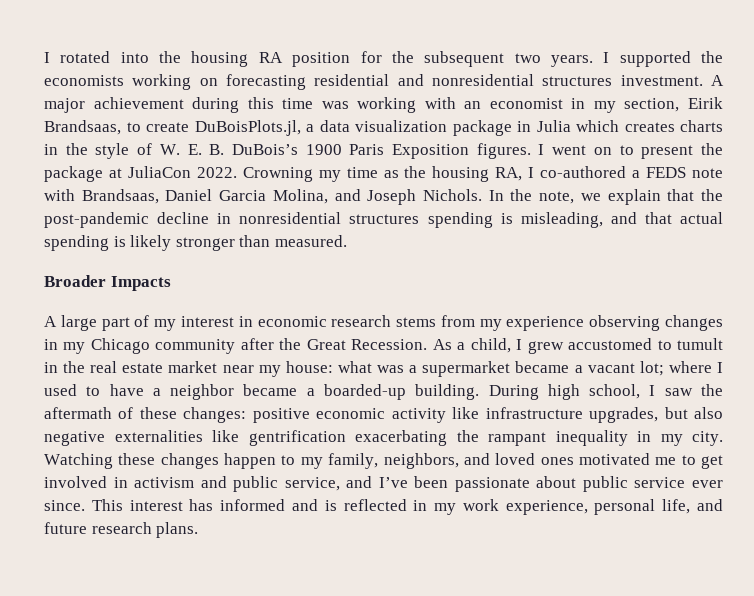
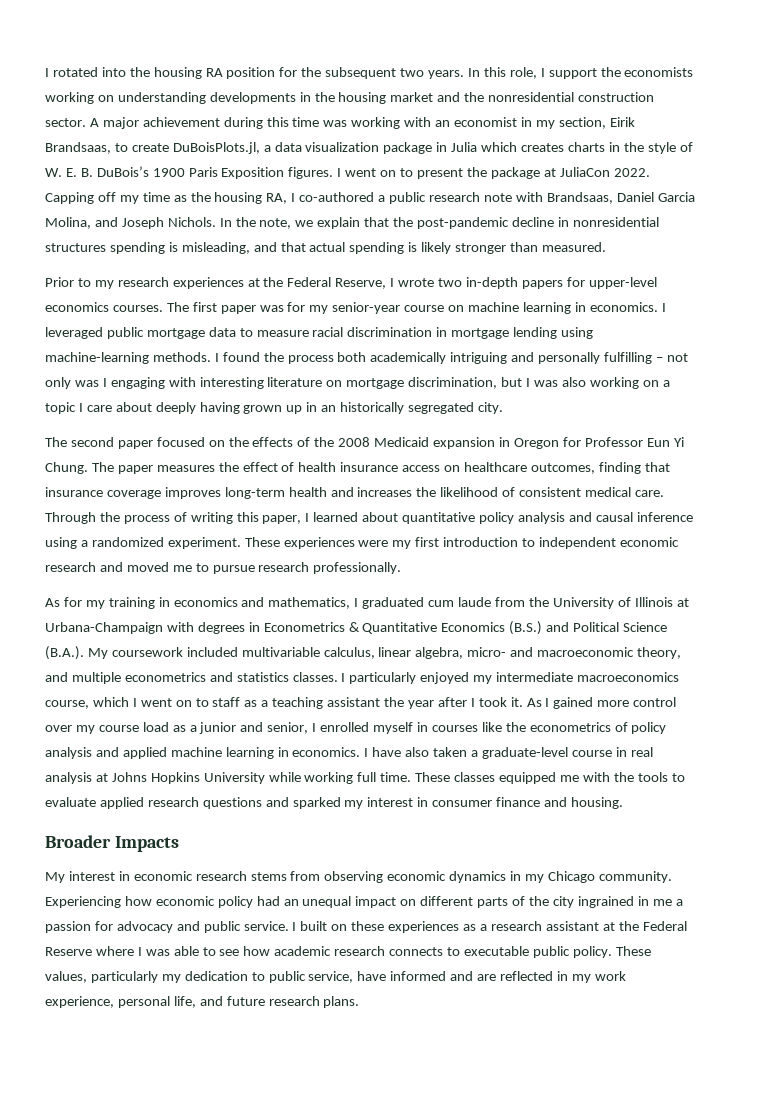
[603,51,723,67] [44,74,703,90] I supported the economists working on forecasting residential and nonresidential structures investment. -> [467,67,694,79] [45,92,655,104] [45,118,86,127] In this role, I support the economists working on understanding developments in the housing market and the nonresidential construction sector.
[242,167,313,182] Crowning -> [45,192,116,204] Capping off
[646,167,687,178] FEDS -> [389,192,480,204] public research
[44,275,171,291] [44,315,177,331] Broader Impacts // A large part of my -> [45,277,657,289] [45,302,666,314] [45,327,594,339] [45,352,688,364] [45,377,670,389] [45,402,503,414] [45,437,684,449] [45,462,670,474] [45,487,664,499] [45,512,693,524] [45,537,679,549] [45,562,402,574] [45,597,689,609] [45,621,668,635] [45,646,682,660] [45,672,680,684] [45,697,677,709] [45,722,667,734] [45,747,653,759] [45,772,685,784] [45,797,623,809] [45,835,179,852] [45,872,65,883] Prior to my research experiences at the Federal Reserve, I wrote two in-depth papers for upper-level economics courses. The first paper was for my senior-year course on machine learning in economics. I leveraged public mortgage data to measure racial discrimination in mortgage lending using machine-learning methods. I found the process both academically intriguing and personally fulfilling – not only was I engaging with interesting literature on mortgage discrimination, but I was also working on a topic I care about deeply having grown up in an historically segregated city. // The second paper focused on the effects of the 2008 Medicaid expansion in Oregon for Professor Eun Yi Chung. The paper measures the effect of health insurance access on healthcare outcomes, finding that insurance coverage improves long-term health and increases the likelihood of consistent medical care. Through the process of writing this paper, I learned about quantitative policy analysis and causal inference using a randomized experiment. These experiences were my first introduction to independent economic research and moved me to pursue research professionally. // As for my training in economics and mathematics, I graduated cum laude from the University of Illinois at Urbana-Champaign with degrees in Econometrics & Quantitative Economics (B.S.) and Political Science (B.A.). My coursework included multivariable calculus, linear algebra, micro- and macroeconomic theory, and multiple econometrics and statistics classes. I particularly enjoyed my intermediate macroeconomics course, which I went on to staff as a teaching assistant the year after I took it. As I gained more control over my course load as a junior and senior, I enrolled myself in courses like the econometrics of policy analysis and applied machine learning in economics. I have also taken a graduate-level course in real analysis at Johns Hopkins University while working full time. These classes equipped me with the tools to evaluate applied research questions and sparked my interest in consumer finance and housing. // Broader Impacts // My
[479,315,723,331] [44,338,723,354] [44,361,724,377] [44,384,724,400] [44,407,723,423] [44,430,723,446] [44,453,723,469] [44,476,724,492] [44,499,214,511] my experience observing changes in my Chicago community after the Great Recession. As a child, I grew accustomed to tumult in the real estate market near my house: what was a supermarket became a vacant lot; where I used to have a neighbor became a boarded-up building. During high school, I saw the aftermath of these changes: positive economic activity like infrastructure upgrades, but also negative externalities like gentrification exacerbating the rampant inequality in my city. Watching these changes happen to my family, neighbors, and loved ones motivated me to get involved in activism and public service, and I’ve been passionate about public service ever since. This interest has -> [324,871,672,883] [45,896,683,908] [45,921,687,933] [45,946,651,958] [45,971,387,983] observing economic dynamics in my Chicago community. Experiencing how economic policy had an unequal impact on different parts of the city ingrained in me a passion for advocacy and public service. I built on these experiences as a research assistant at the Federal Reserve where I was able to see how academic research connects to executable public policy. These values, particularly my dedication to public service, have
[324,500,337,511] is -> [477,974,497,981] are

